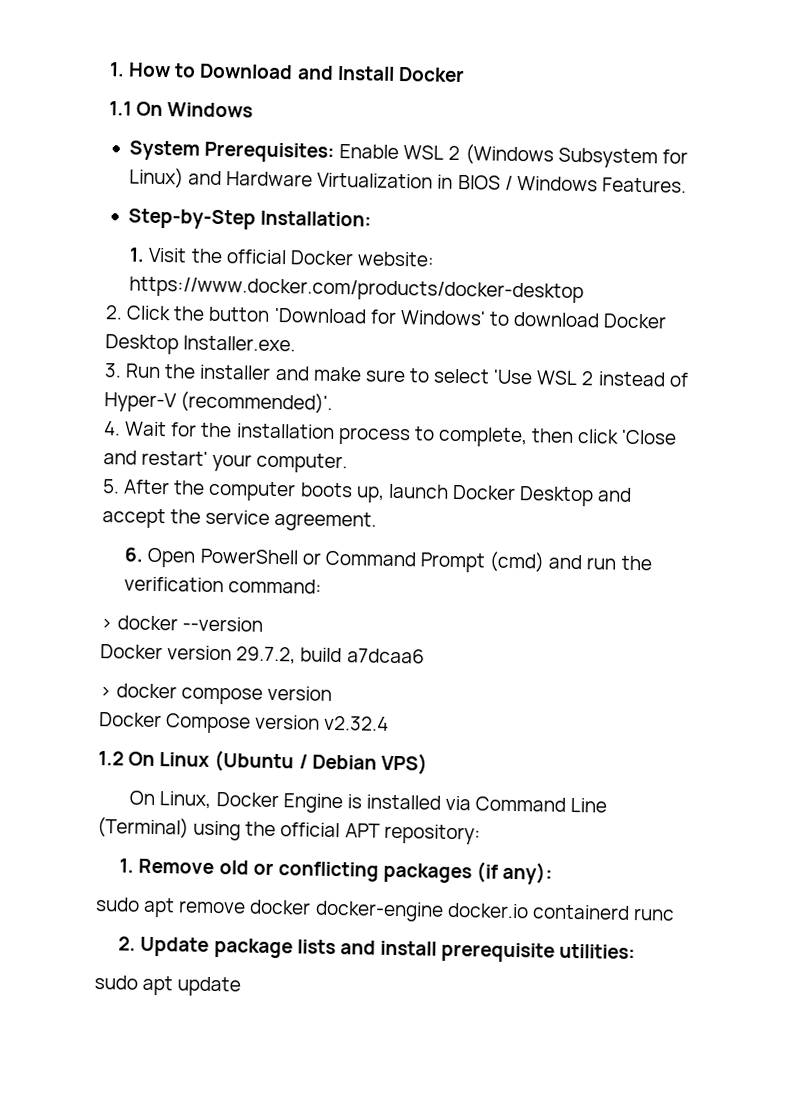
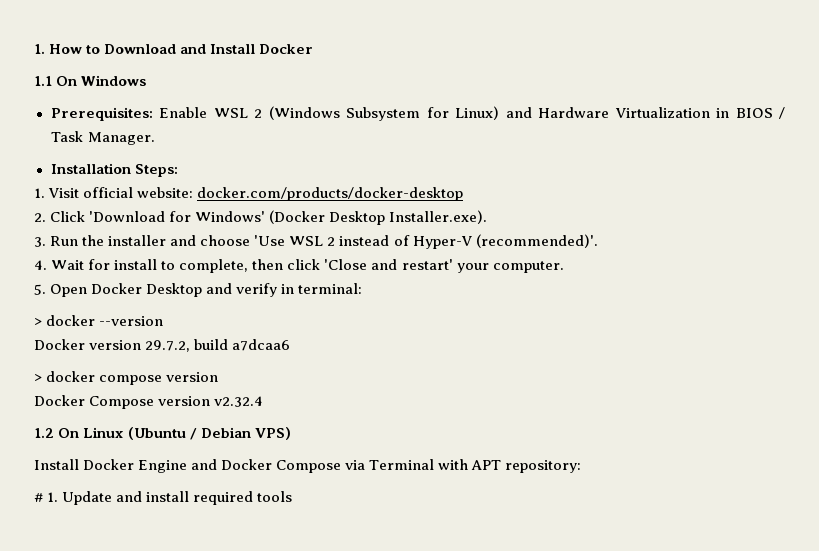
[128,140,200,161] System -> (147, 80) none
[516,175,687,193] [127,208,373,230] [129,247,435,267] [129,276,585,304] Windows Features. // Step-by-Step Installation: // 1. Visit the official Docker website: https://www.docker.com/products/docker-desktop -> [50,131,155,145] [50,163,178,177] [34,187,464,201] Task Manager. // Installation Steps: // 1. Visit official website: docker.com/products/docker-desktop
[173,306,271,322] the button -> (86, 216) none
[488,311,668,329] [105,334,297,355] to download Docker Desktop Installer.exe. -> [269,210,488,225] (Docker Desktop Installer.exe).
[312,366,491,384] make sure to select -> [200,235,251,246] choose
[200,422,411,446] the installation process -> [114,259,158,270] install
[123,479,633,507] [102,508,378,532] [124,547,652,573] [124,576,323,594] After the computer boots up, launch Docker Desktop and accept the service agreement. // 6. Open PowerShell or Command Prompt (cmd) and run the verification command: -> [50,283,363,297] Open Docker Desktop and verify in terminal:
[129,790,608,814] [97,817,481,845] [119,858,554,885] [95,897,675,922] [118,936,637,963] [94,975,242,997] On Linux, Docker Engine is installed via Command Line (Terminal) using the official APT repository: // 1. Remove old or conflicting packages (if any): // sudo apt remove docker docker-engine docker.io containerd runc // 2. Update package lists and install prerequisite utilities: // sudo apt update -> [34,459,582,473] [34,491,293,505] Install Docker Engine and Docker Compose via Terminal with APT repository: // # 1. Update and install required tools

